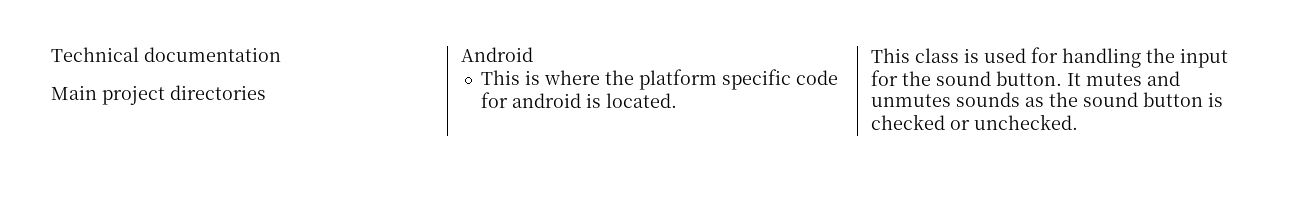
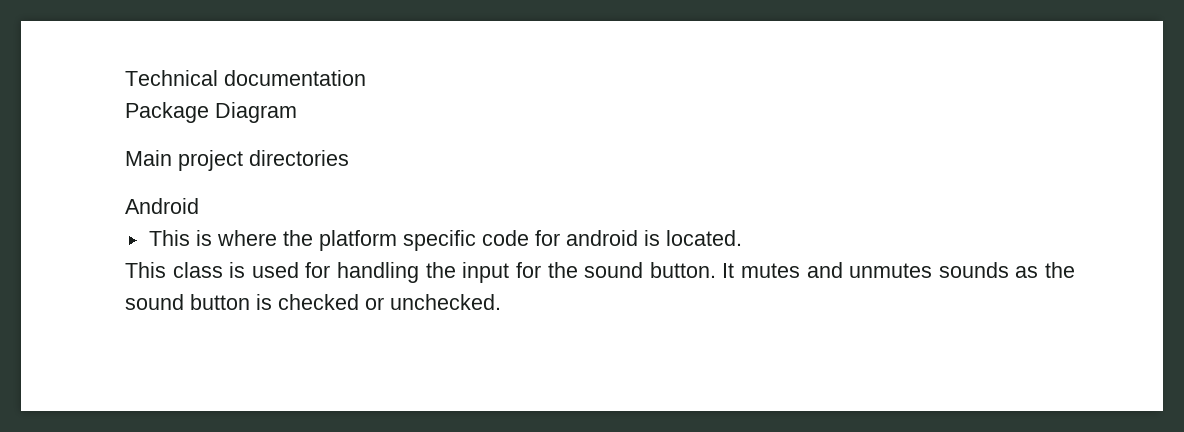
(281, 54) none -> [125,102,297,123] // Package Diagram

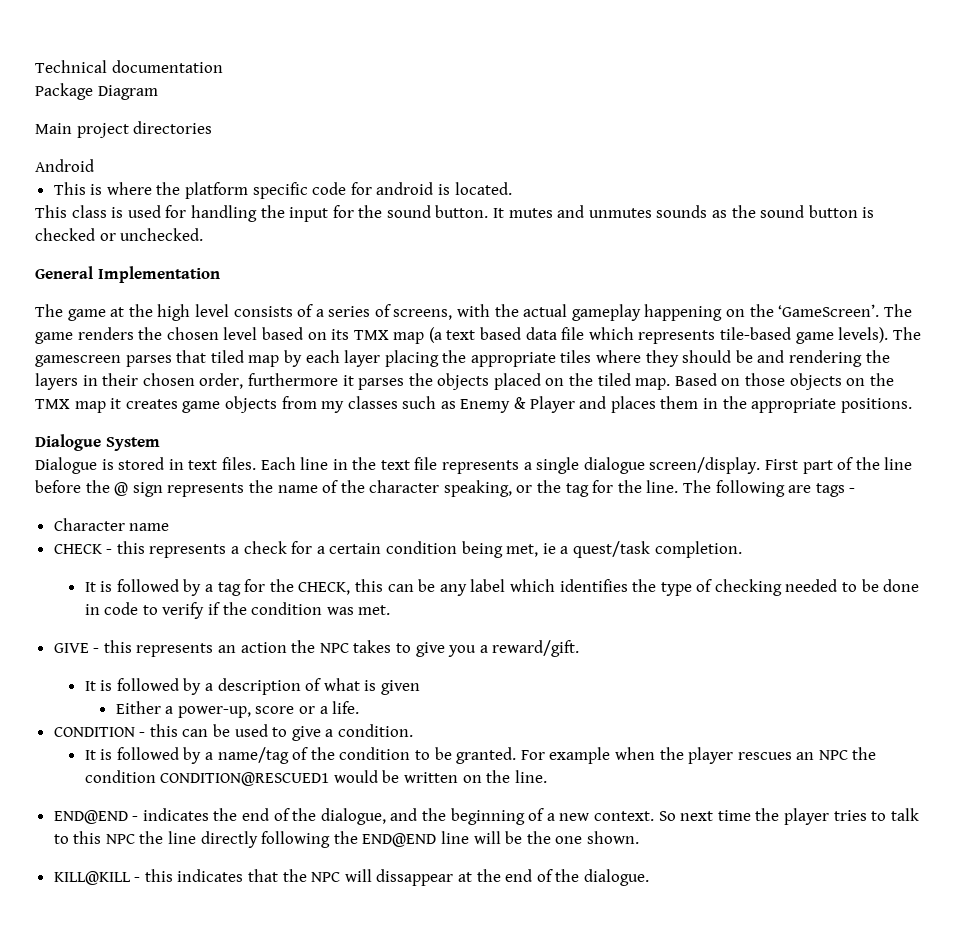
(501, 302) none -> [35,266,220,283] [35,304,912,321] [35,327,921,344] [35,350,890,367] [35,373,894,390] [35,396,912,413] [35,434,160,451] [35,457,913,474] [35,480,856,497] [53,518,170,531] [53,541,742,558] [84,579,920,596] [84,602,391,619] [53,640,580,657] [84,678,420,695] [115,701,360,718] [53,724,414,741] [84,747,877,764] [84,770,547,786] [53,808,919,825] [53,831,639,848] [53,869,649,886] // General Implementation // The game at the high level consists of a series of screens, with the actual gameplay happening on the ‘GameScreen’. The game renders the chosen level based on its TMX map (a text based data file which represents tile-based game levels). The gamescreen parses that tiled map by each layer placing the appropriate tiles where they should be and rendering the layers in their chosen order, furthermore it parses the objects placed on the tiled map. Based on those objects on the TMX map it creates game objects from my classes such as Enemy & Player and places them in the appropriate positions. // Dialogue System // Dialogue is stored in text files. Each line in the text file represents a single dialogue screen/display. First part of the line before the @ sign represents the name of the character speaking, or the tag for the line. The following are tags - // Character name // CHECK - this represents a check for a certain condition being met, ie a quest/task completion. // It is followed by a tag for the CHECK, this can be any label which identifies the type of checking needed to be done in code to verify if the condition was met. // GIVE - this represents an action the NPC takes to give you a reward/gift. // It is followed by a description of what is given // Either a power-up, score or a life. // CONDITION - this can be used to give a condition. // It is followed by a name/tag of the condition to be granted. For example when the player rescues an NPC the condition CONDITION@RESCUED1 would be written on the line. // END@END - indicates the end of the dialogue, and the beginning of a new context. So next time the player tries to talk to this NPC the line directly following the END@END line will be the one shown. // KILL@KILL - this indicates that the NPC will dissappear at the end of the dialogue.

